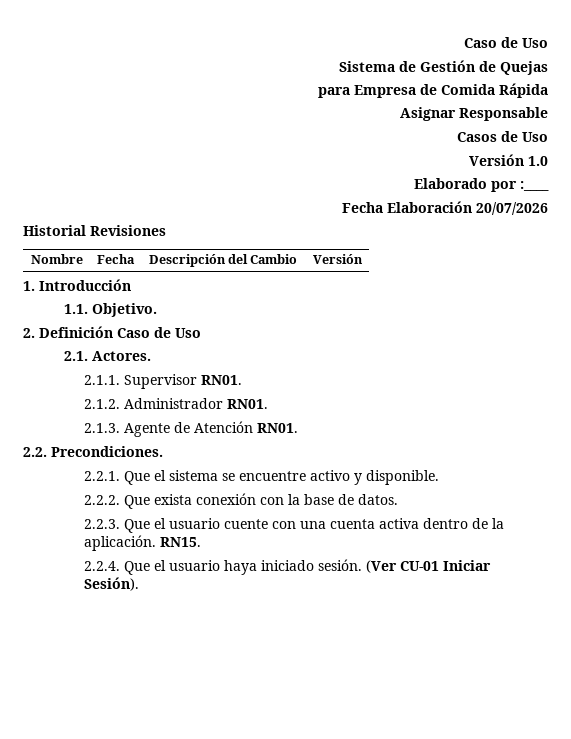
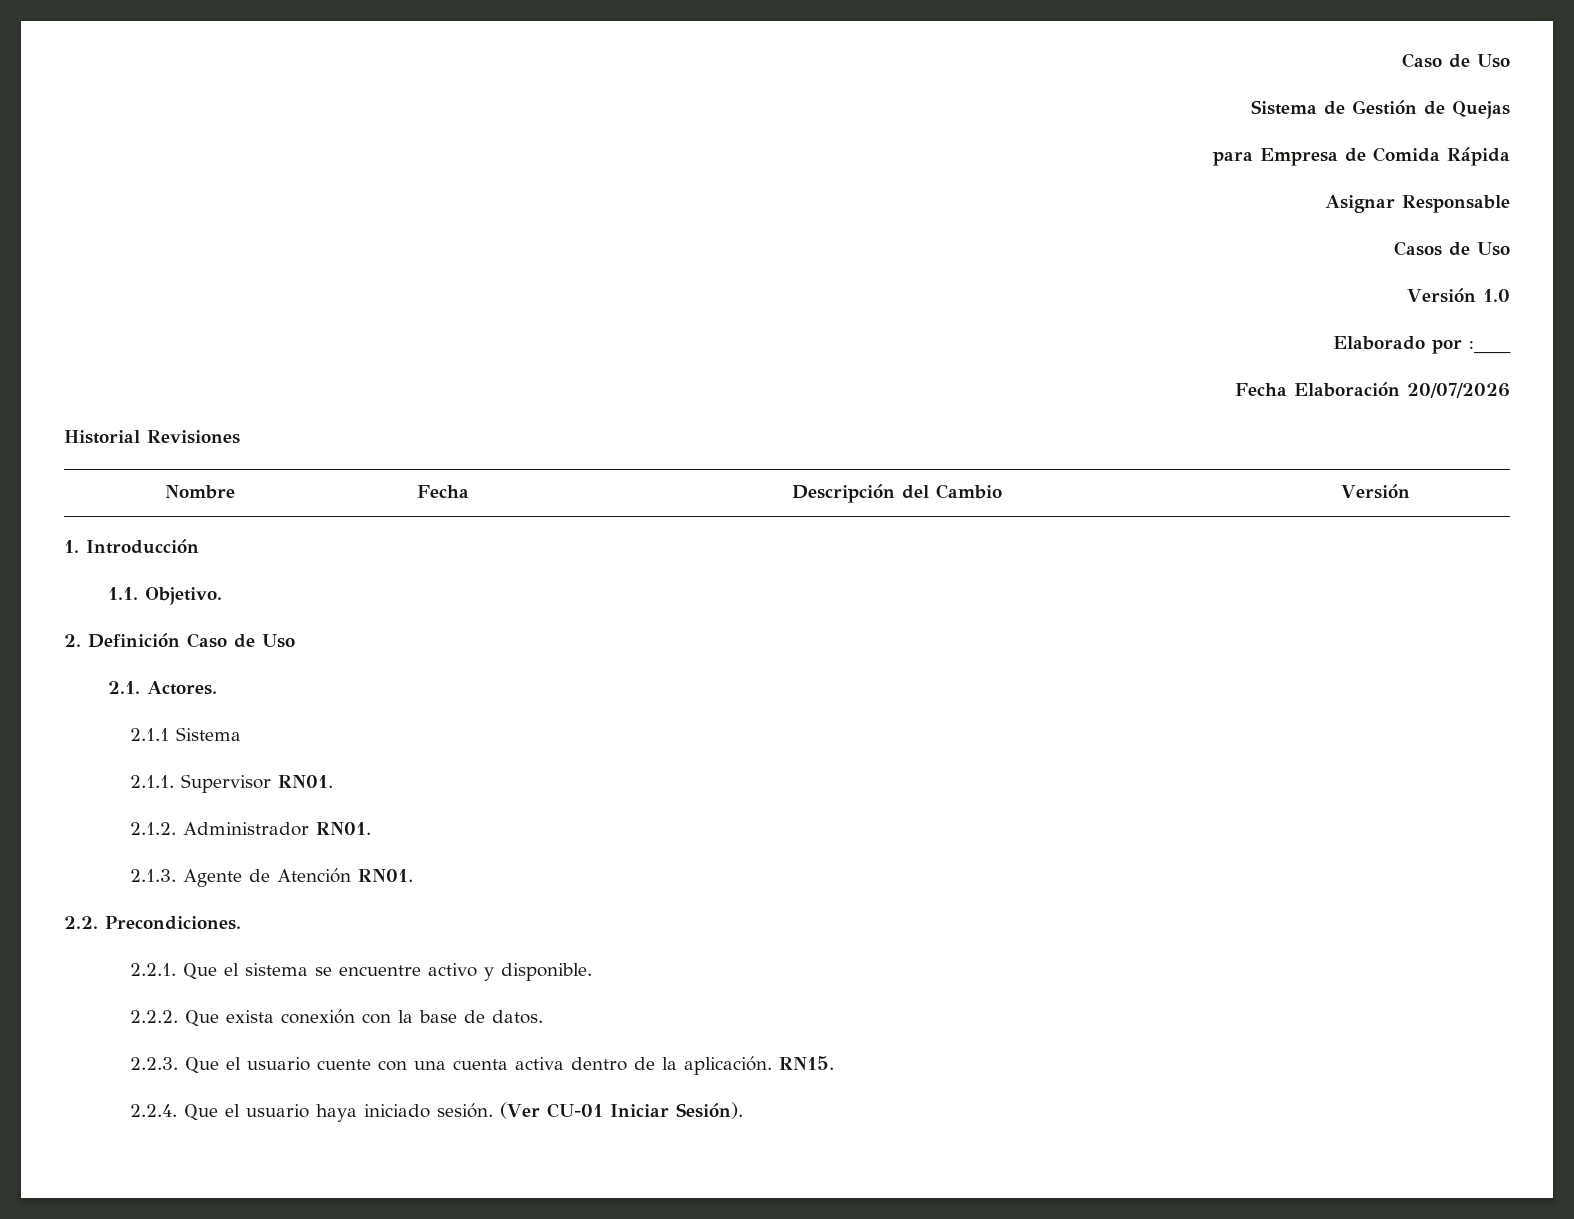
(151, 356) none -> [129,727,241,741] // 2.1.1 Sistema

